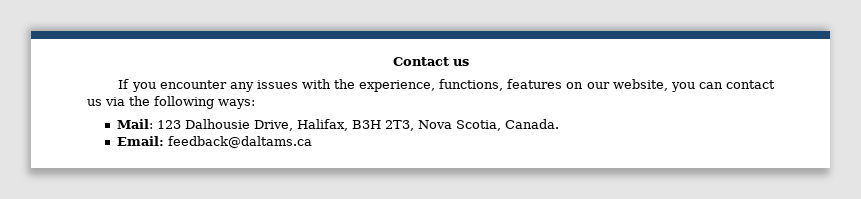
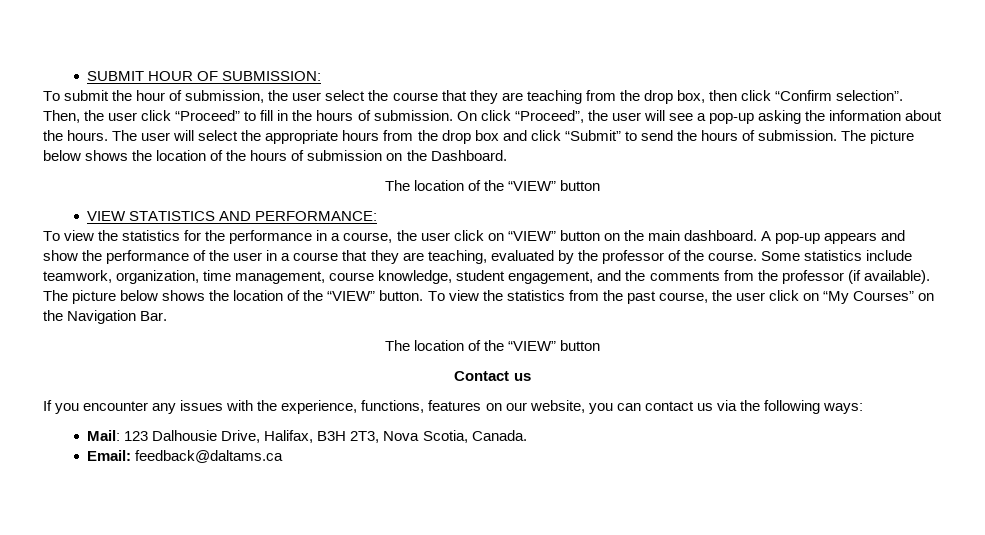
(392, 61) none -> [87,71,322,81] [43,90,904,104] [43,110,943,124] [43,130,915,144] [43,150,507,161] [384,180,601,191] [87,211,378,221] [43,230,906,244] [43,250,913,264] [43,270,930,284] [43,290,935,304] [43,310,168,324] [384,340,601,351] SUBMIT HOUR OF SUBMISSION: // To submit the hour of submission, the user select the course that they are teaching from the drop box, then click “Confirm selection”. Then, the user click “Proceed” to fill in the hours of submission. On click “Proceed”, the user will see a pop-up asking the information about the hours. The user will select the appropriate hours from the drop box and click “Submit” to send the hours of submission. The picture below shows the location of the hours of submission on the Dashboard. // The location of the “VIEW” button // VIEW STATISTICS AND PERFORMANCE: // To view the statistics for the performance in a course, the user click on “VIEW” button on the main dashboard. A pop-up appears and show the performance of the user in a course that they are teaching, evaluated by the professor of the course. Some statistics include teamwork, organization, time management, course knowledge, student engagement, and the comments from the professor (if available). The picture below shows the location of the “VIEW” button. To view the statistics from the past course, the user click on “My Courses” on the Navigation Bar. // The location of the “VIEW” button //

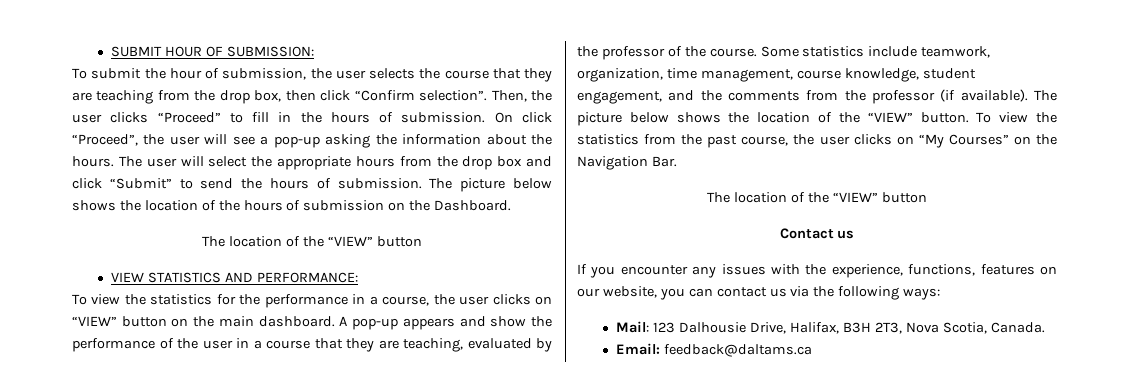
[325,90,366,101] select -> [369,68,415,79] selects
[141,110,172,121] click -> [110,112,149,123] clicks
[453,230,484,241] click -> [492,294,531,305] clicks
[768,290,799,301] click -> [853,134,892,145] clicks

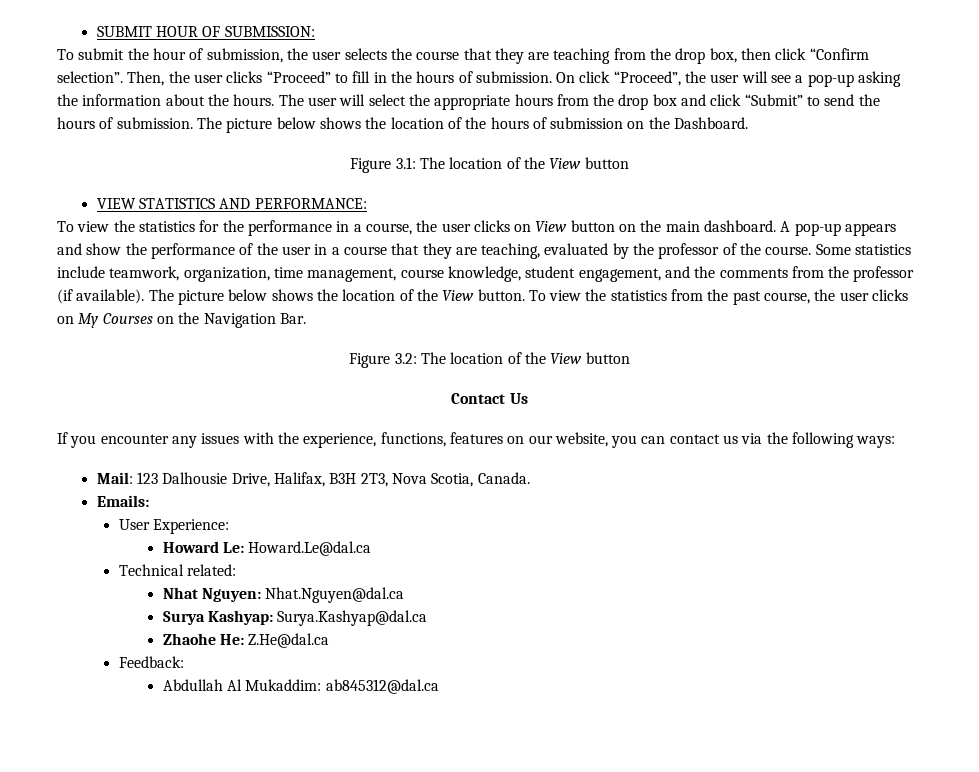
[202,236,373,247] The location of the “VIEW” -> [350,157,582,173] Figure 3.1: The location of the View
[72,316,117,326] “VIEW” -> [535,221,568,232] View
[867,112,913,122] “VIEW” -> [442,290,475,301] View
[918,134,1009,148] “My Courses” -> [78,313,153,328] My Courses
[707,192,878,203] The location of the “VIEW” -> [349,352,583,368] Figure 3.2: The location of the View
[837,230,855,239] us -> [509,393,528,404] Us
[616,343,813,357] Email: feedback@daltams.ca -> [96,495,149,507] [118,519,229,534] [162,541,372,556] [118,564,236,576] [162,587,405,603] [162,610,428,626] [162,633,330,648] [118,656,184,668] [162,679,439,694] Emails: // User Experience: // Howard Le: Howard.Le@dal.ca // Technical related: // Nhat Nguyen: Nhat.Nguyen@dal.ca // Surya Kashyap: Surya.Kashyap@dal.ca // Zhaohe He: Z.He@dal.ca // Feedback: // Abdullah Al Mukaddim: ab845312@dal.ca

